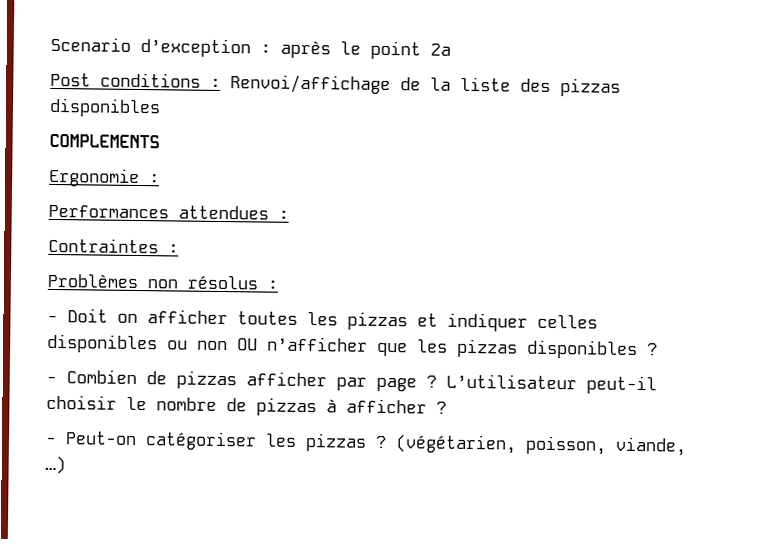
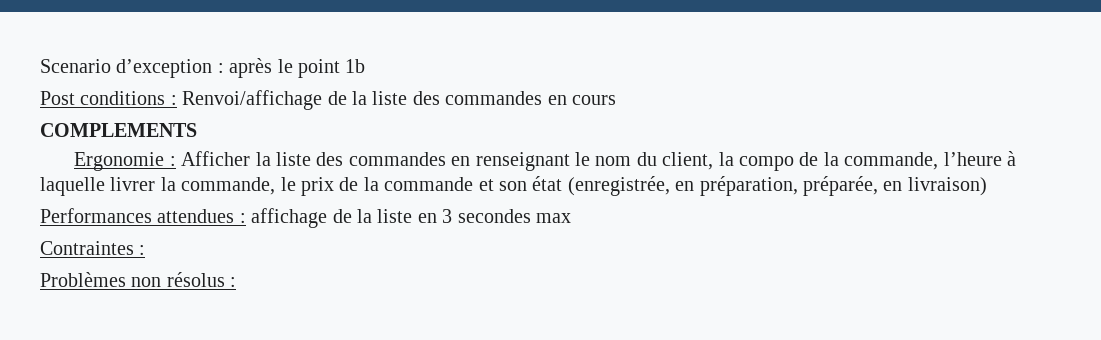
[430,43,451,56] 2a -> [345,59,366,73] 1b
[560,78,621,97] [49,97,161,118] pizzas disponibles -> [445,91,616,105] commandes en cours
[48,204,289,220] // Performances attendues : -> [181,151,1017,171] [40,176,987,196] [40,208,571,228] Afficher la liste des commandes en renseignant le nom du client, la compo de la commande, l’heure à laquelle livrer la commande, le prix de la commande et son état (enregistrée, en préparation, préparée, en livraison) // Performances attendues : affichage de la liste en 3 secondes max
[47,308,598,332] [47,333,658,360] [46,369,657,395] [46,394,447,417] [45,431,687,456] [45,455,66,475] // - Doit on afficher toutes les pizzas et indiquer celles disponibles ou non OU n’afficher que les pizzas disponibles ? // - Combien de pizzas afficher par page ? L’utilisateur peut-il choisir le nombre de pizzas à afficher ? // - Peut-on catégoriser les pizzas ? (végétarien, poisson, viande, …) -> (237, 282) none

